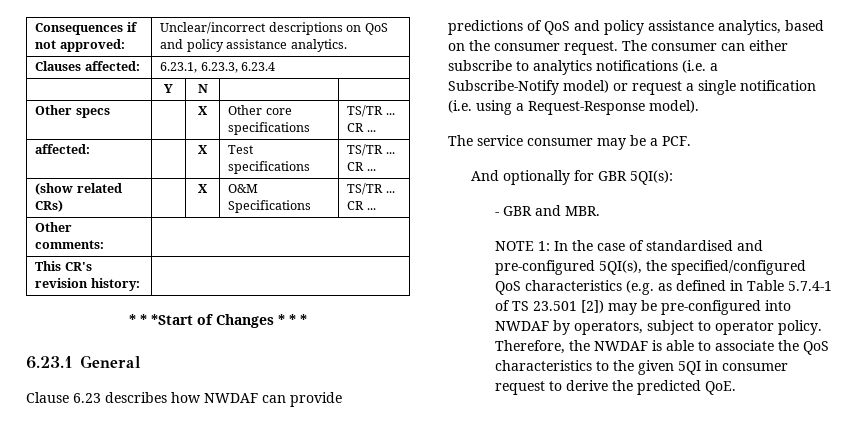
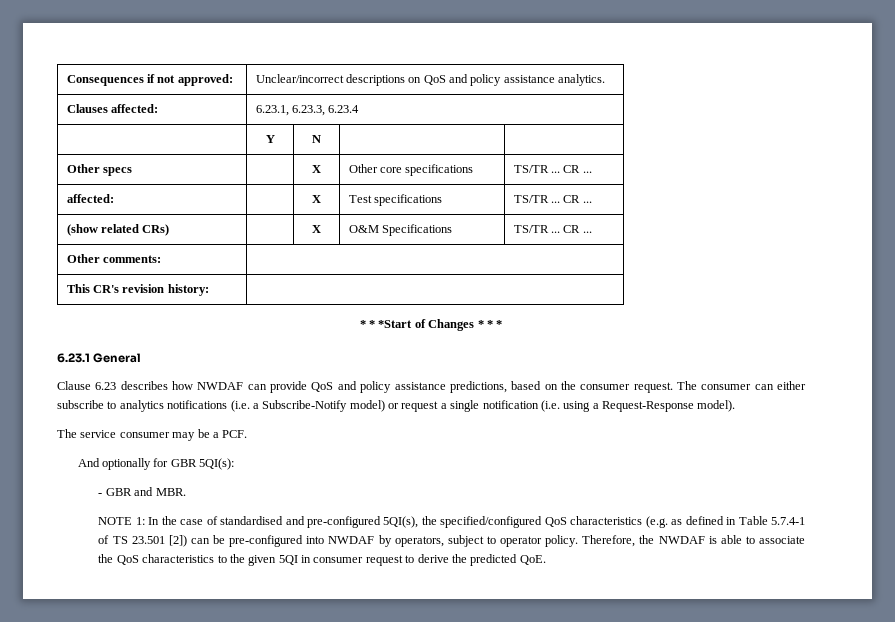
[448,20,781,35] predictions of QoS and policy assistance analytics, -> [311,381,507,393] QoS and policy assistance predictions,
[607,303,637,315] may -> [190,538,210,544] can

